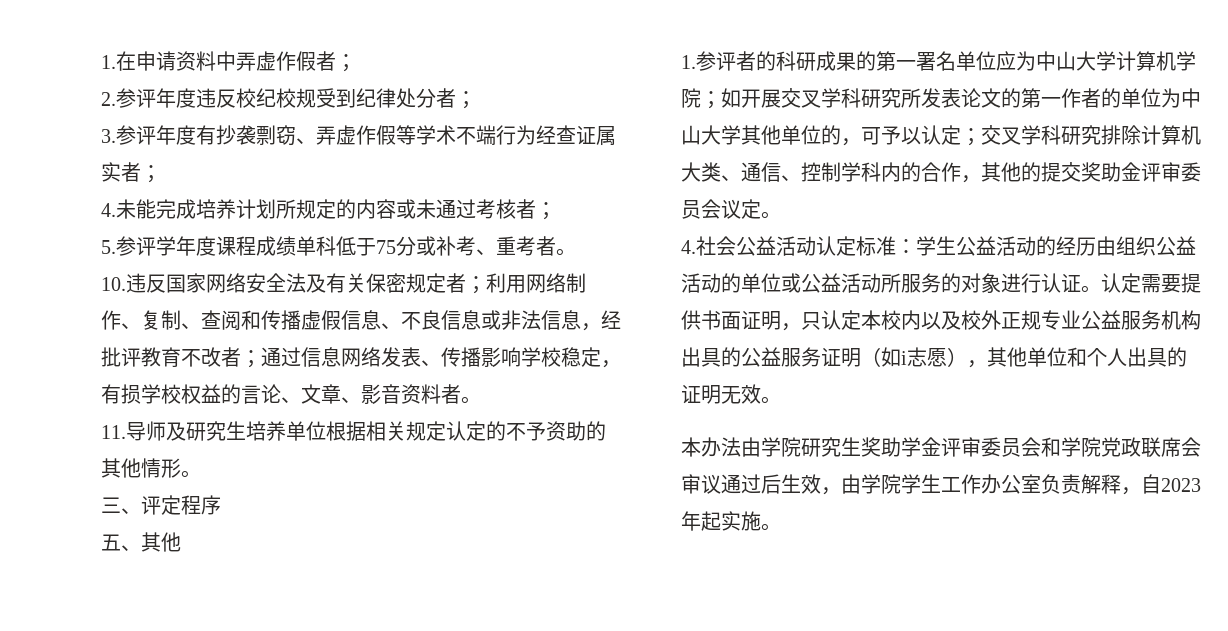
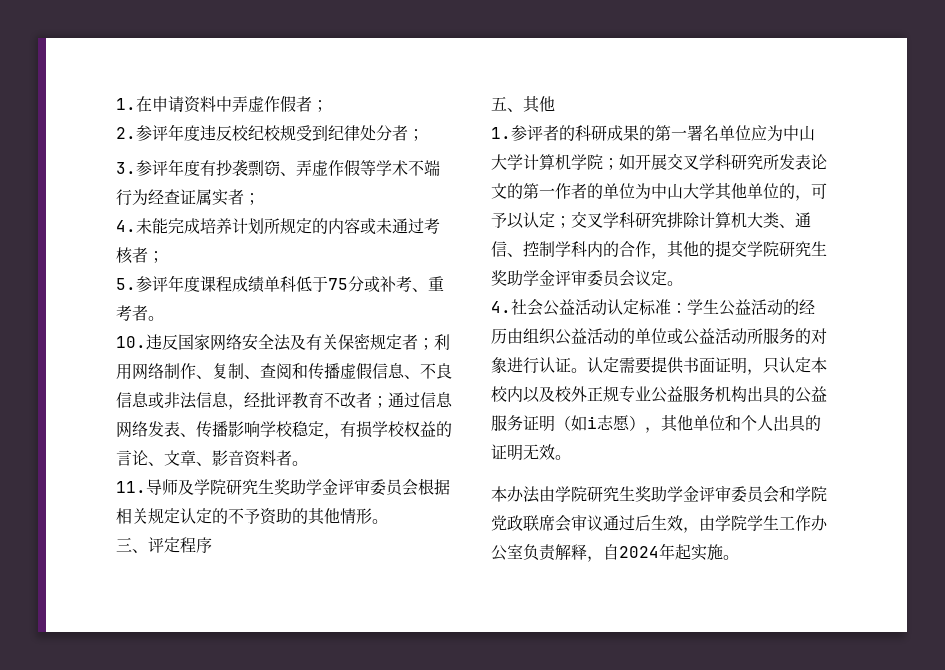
[156,236,176,256] 学 -> (168, 284) none
[186,421,326,441] 研究生培养单位 -> [194,478,418,496] 学院研究生奖助学金评审委员会
[1081,162,1121,182] 奖助 -> [747,241,827,257] [491,270,539,286] 学院研究生奖助学
[1161,478,1201,492] 2023 -> [619,546,659,558] 2024

